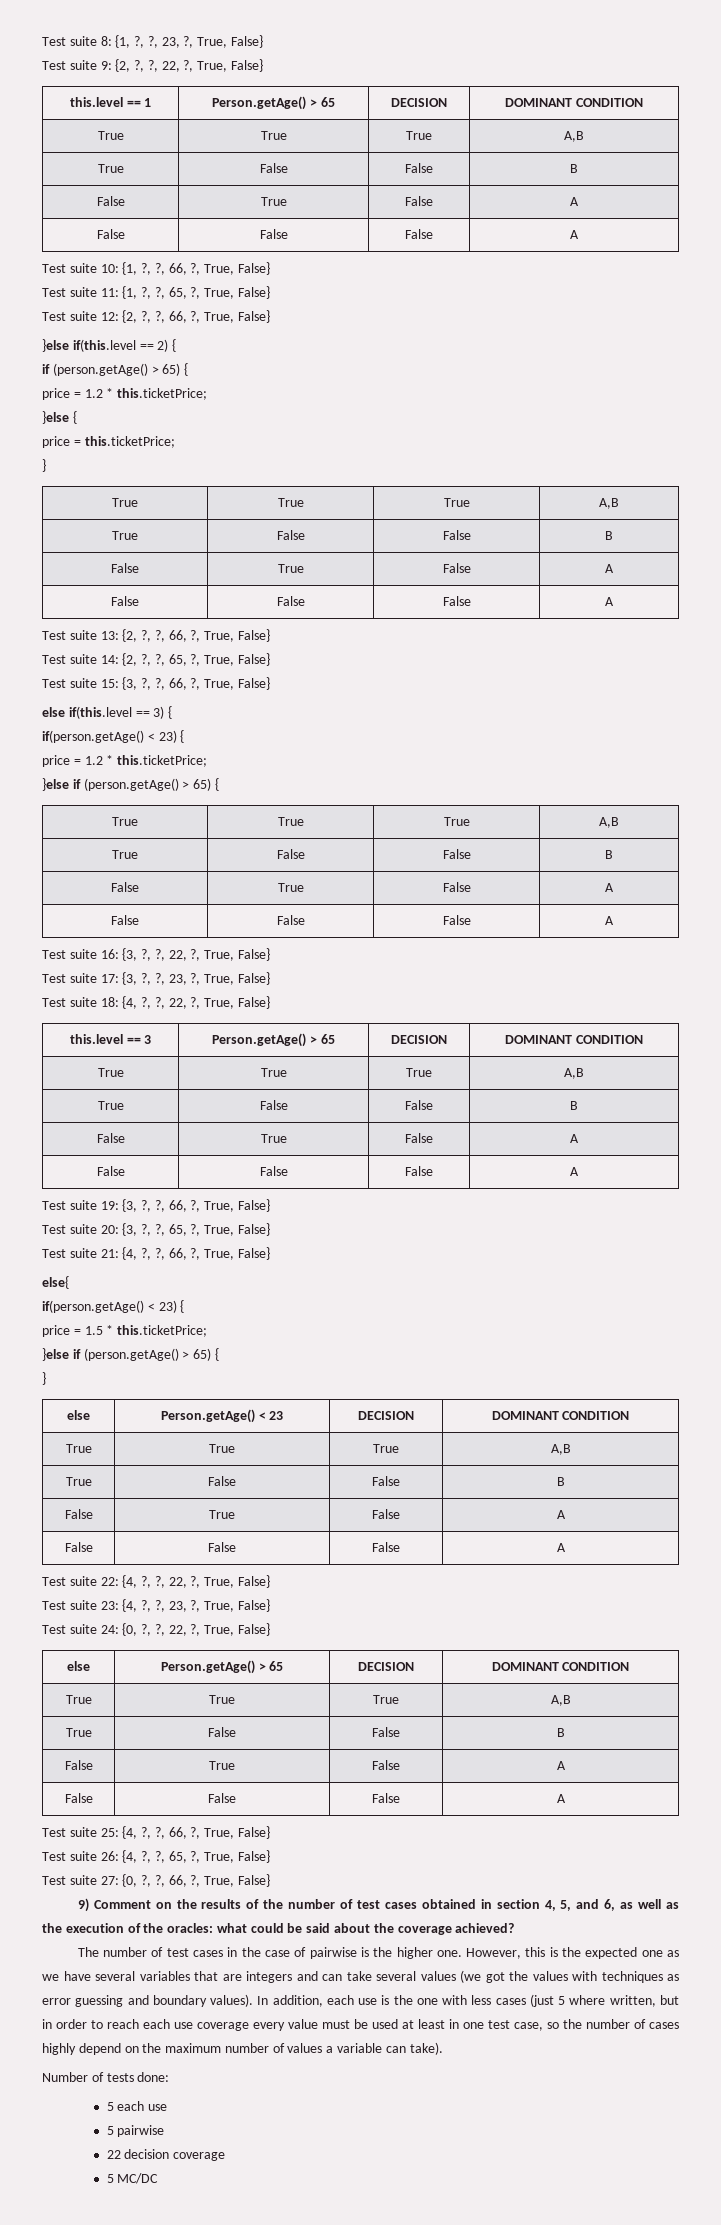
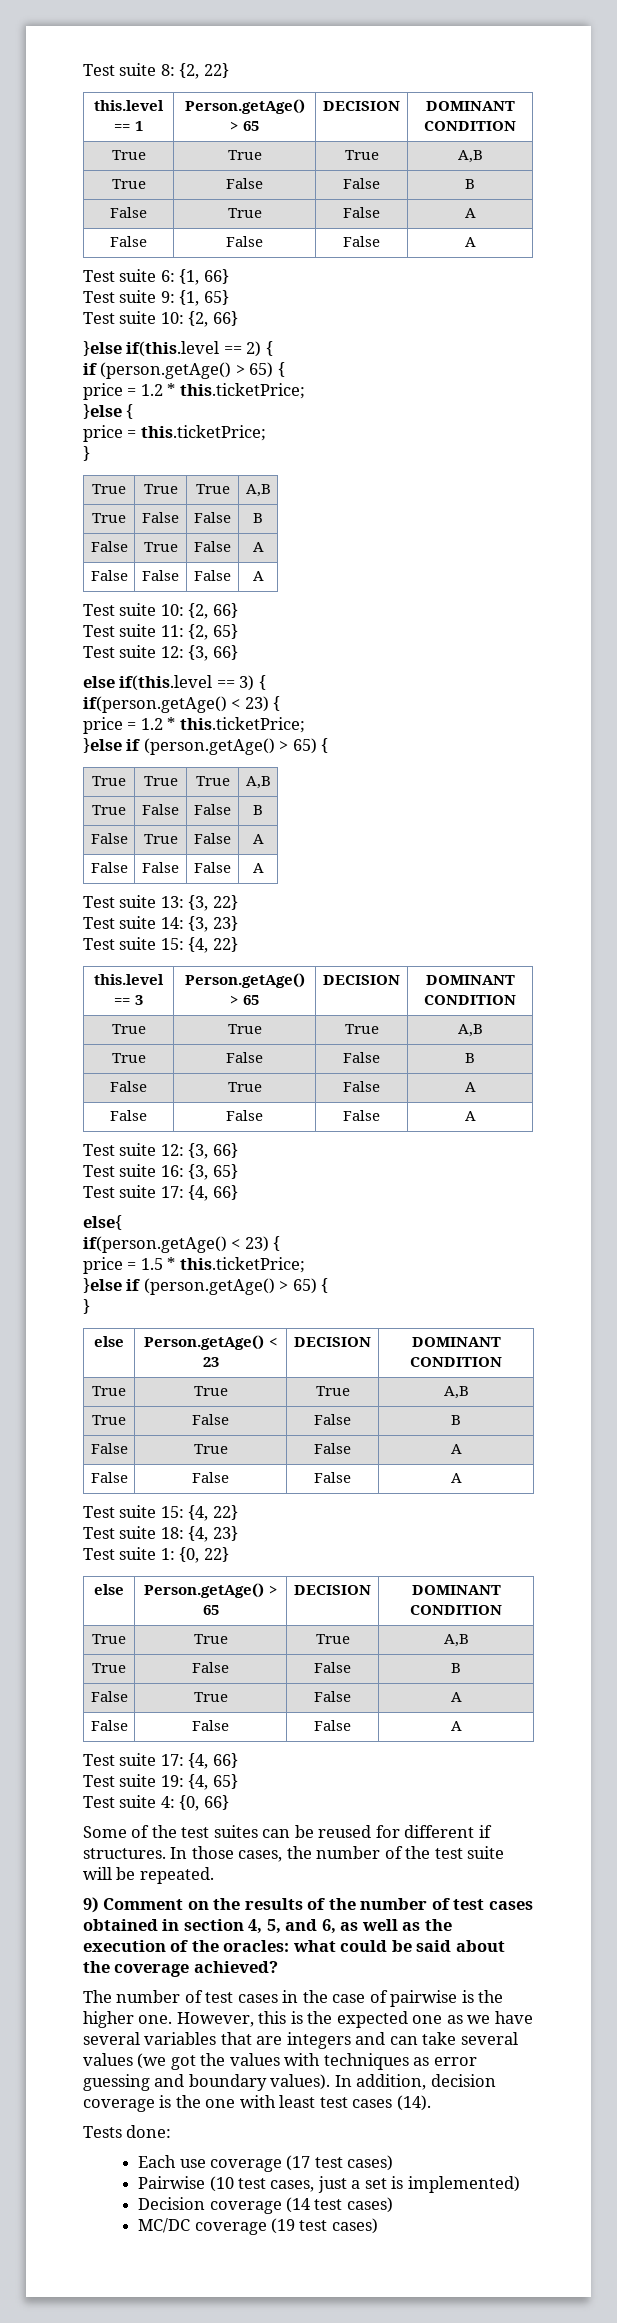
[115,35,264,48] [42,59,264,72] {1, ?, ?, 23, ?, True, False} // Test suite 9: {2, ?, ?, 22, ?, True, False} -> [179,63,229,79] {2, 22}
[100,262,271,275] [42,286,271,299] [42,310,271,323] 10: {1, ?, ?, 66, ?, True, False} // Test suite 11: {1, ?, ?, 65, ?, True, False} // Test suite 12: {2, ?, ?, 66, ?, True, False} -> [160,269,229,285] [83,290,229,306] [83,311,238,327] 6: {1, 66} // Test suite 9: {1, 65} // Test suite 10: {2, 66}
[100,629,271,642] [42,653,271,666] [42,677,271,690] 13: {2, ?, ?, 66, ?, True, False} // Test suite 14: {2, ?, ?, 65, ?, True, False} // Test suite 15: {3, ?, ?, 66, ?, True, False} -> [160,603,238,619] [83,624,238,640] [83,645,238,661] 10: {2, 66} // Test suite 11: {2, 65} // Test suite 12: {3, 66}
[100,948,271,961] [42,972,271,985] [42,996,271,1009] 16: {3, ?, ?, 22, ?, True, False} // Test suite 17: {3, ?, ?, 23, ?, True, False} // Test suite 18: {4, ?, ?, 22, ?, True, False} -> [160,895,238,911] [83,916,238,932] [83,937,238,953] 13: {3, 22} // Test suite 14: {3, 23} // Test suite 15: {4, 22}
[100,1199,271,1212] [42,1223,271,1236] [42,1247,271,1260] 19: {3, ?, ?, 66, ?, True, False} // Test suite 20: {3, ?, ?, 65, ?, True, False} // Test suite 21: {4, ?, ?, 66, ?, True, False} -> [160,1143,238,1159] [83,1164,238,1180] [83,1185,238,1201] 12: {3, 66} // Test suite 16: {3, 65} // Test suite 17: {4, 66}
[100,1575,271,1588] [42,1599,271,1612] [42,1623,271,1636] 22: {4, ?, ?, 22, ?, True, False} // Test suite 23: {4, ?, ?, 23, ?, True, False} // Test suite 24: {0, ?, ?, 22, ?, True, False} -> [160,1505,238,1521] [83,1526,238,1542] [83,1547,229,1563] 15: {4, 22} // Test suite 18: {4, 23} // Test suite 1: {0, 22}
[100,1826,271,1839] [42,1850,271,1863] [42,1874,271,1887] 25: {4, ?, ?, 66, ?, True, False} // Test suite 26: {4, ?, ?, 65, ?, True, False} // Test suite 27: {0, ?, ?, 66, ?, True, False} -> [160,1753,238,1769] [83,1774,238,1790] [83,1795,229,1811] [83,1825,492,1838] [83,1846,505,1862] [83,1867,214,1884] 17: {4, 66} // Test suite 19: {4, 65} // Test suite 4: {0, 66} // Some of the test suites can be reused for different if structures. In those cases, the number of the test suite will be repeated.
[326,1995,378,2005] each use -> [430,2074,496,2087] [83,2099,155,2112] decision coverage
[471,1994,679,2007] [42,2019,679,2031] [42,2042,443,2055] [42,2072,170,2082] [106,2101,168,2111] [106,2125,165,2137] [106,2149,226,2161] [106,2173,159,2184] less cases (just 5 where written, but in order to reach each use coverage every value must be used at least in one test case, so the number of cases highly depend on the maximum number of values a variable can take). // Number of tests done: // 5 each use // 5 pairwise // 22 decision coverage // 5 MC/DC -> [279,2095,431,2111] [83,2125,172,2138] [138,2155,394,2172] [138,2176,520,2193] [138,2197,393,2214] [138,2218,378,2235] least test cases (14). // Tests done: // Each use coverage (17 test cases) // Pairwise (10 test cases, just a set is implemented) // Decision coverage (14 test cases) // MC/DC coverage (19 test cases)

